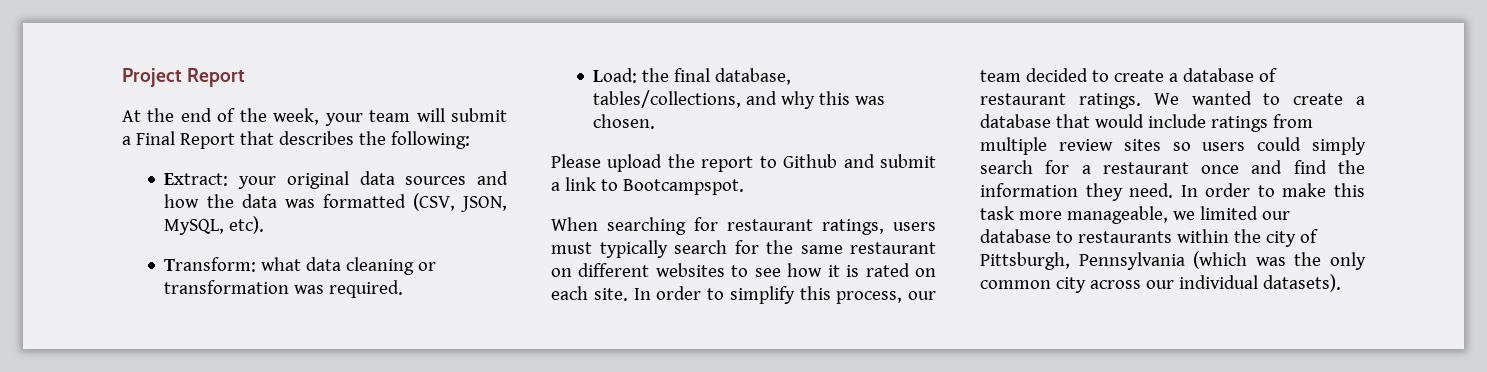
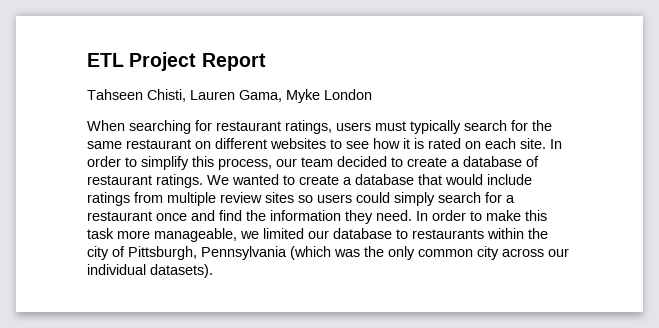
(122, 77) none -> [87,53,124,67] ETL
[122,108,508,126] [122,131,470,149] [164,171,508,189] [164,193,507,212] [164,216,265,235] [164,257,437,275] [164,280,404,298] [593,68,792,85] [593,90,886,109] [593,114,656,129] [551,154,937,172] [551,177,744,195] At the end of the week, your team will submit a Final Report that describes the following: // Extract: your original data sources and how the data was formatted (CSV, JSON, MySQL, etc). // Transform: what data cleaning or transformation was required. // Load: the final database, tables/collections, and why this was chosen. // Please upload the report to Github and submit a link to Bootcampspot. -> [87,89,372,103] Tahseen Chisti, Lauren Gama, Myke London

